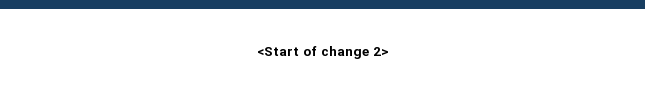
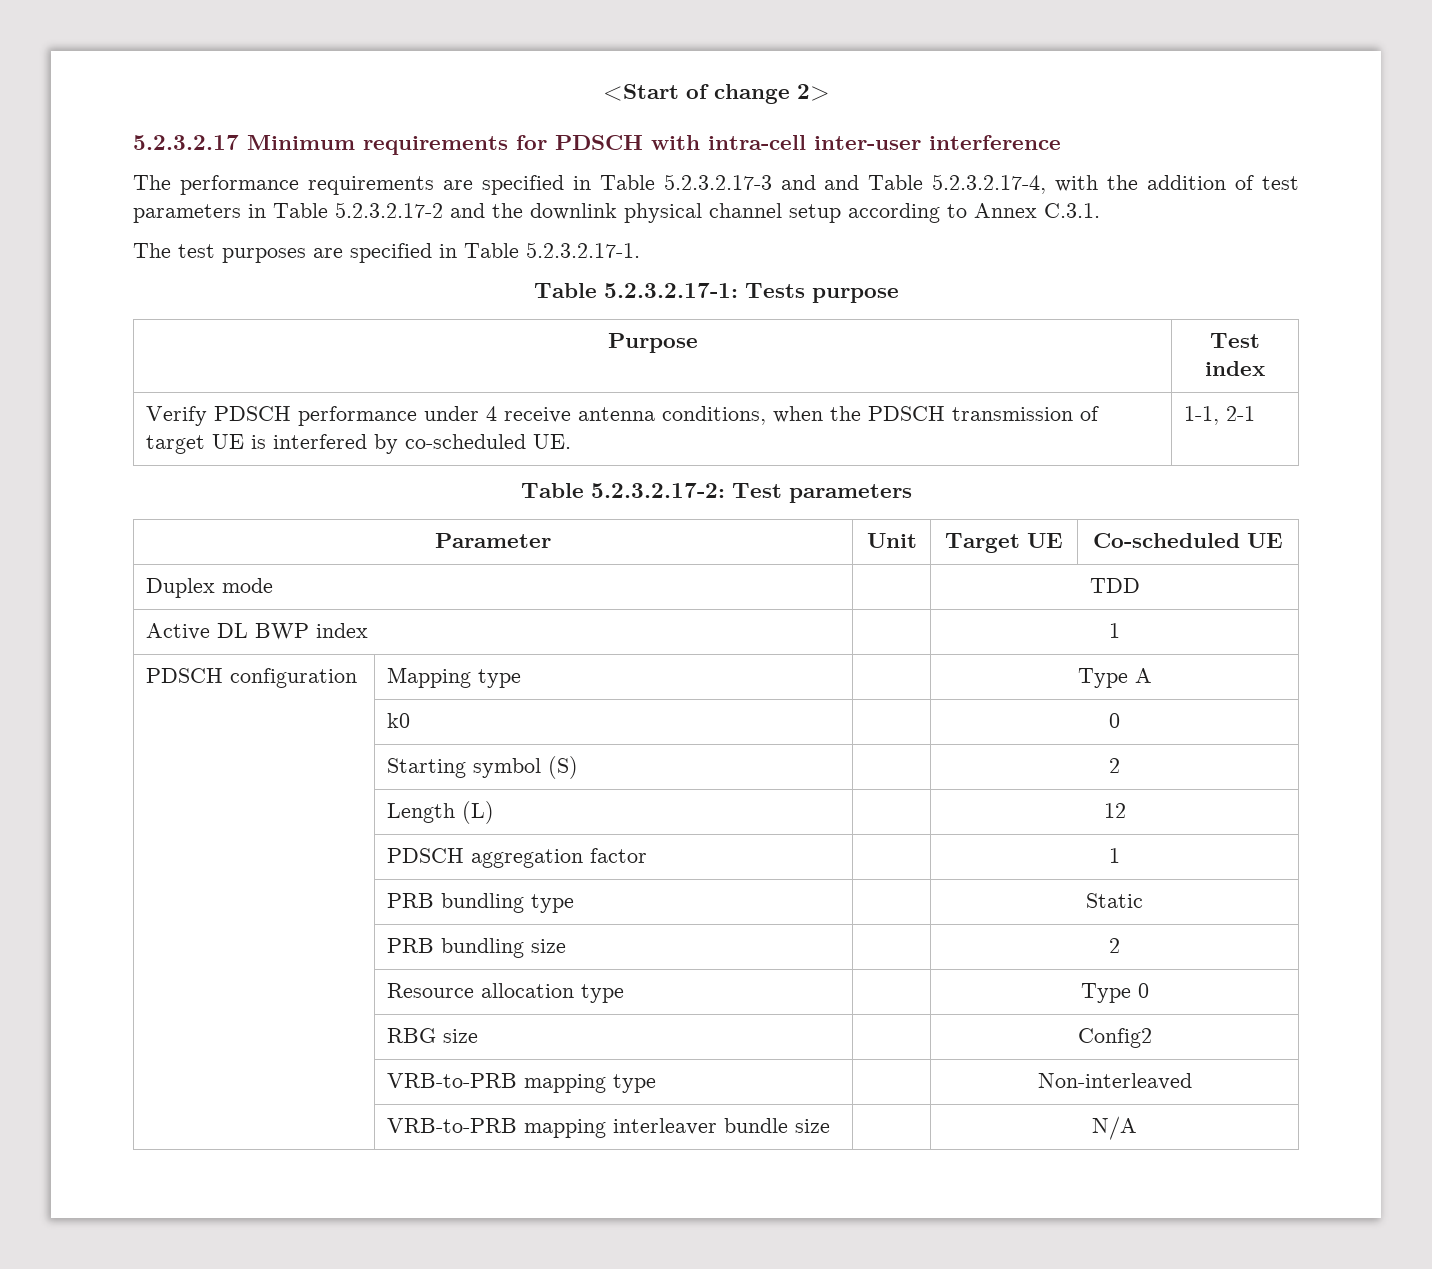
(389, 51) none -> [133,135,1061,155] [133,174,1299,195] [133,202,1100,223] [133,242,640,263] [533,283,899,303] [607,333,698,353] [1210,333,1260,348] [1205,361,1265,376] [145,406,1099,426] [145,434,571,454] [1183,406,1255,425] [520,483,912,503] [435,533,551,548] [866,533,917,548] [945,533,1063,553] [1093,533,1283,548] [145,578,273,598] [1089,578,1140,593] [145,623,368,640] [1109,623,1120,638] [145,668,357,688] [386,667,521,688] [1077,668,1152,688] [386,713,410,728] [1109,713,1120,728] [386,756,578,779] [1109,758,1120,773] [386,801,494,824] [1103,803,1126,818] [386,848,647,868] [1109,848,1120,863] [386,893,574,913] [1086,893,1143,908] [386,938,566,958] [1109,938,1120,953] [386,983,624,1003] [1080,983,1149,1003] [386,1028,478,1043] [1077,1028,1152,1048] [386,1073,656,1093] [1037,1073,1192,1090] [386,1118,830,1138] [1092,1116,1137,1140] // 5.2.3.2.17 Minimum requirements for PDSCH with intra-cell inter-user interference // The performance requirements are specified in Table 5.2.3.2.17-3 and and Table 5.2.3.2.17-4, with the addition of test parameters in Table 5.2.3.2.17-2 and the downlink physical channel setup according to Annex C.3.1. // The test purposes are specified in Table 5.2.3.2.17-1. // Table 5.2.3.2.17-1: Tests purpose // Purpose | Test index // Verify PDSCH performance under 4 receive antenna conditions, when the PDSCH transmission of target UE is interfered by co-scheduled UE. | 1-1, 2-1 // Table 5.2.3.2.17-2: Test parameters // Parameter | Unit | Target UE | Co-scheduled UE // Duplex mode | | TDD // Active DL BWP index | | 1 // PDSCH configuration | Mapping type | | Type A // | k0 | | 0 // | Starting symbol (S) | | 2 // | Length (L) | | 12 // | PDSCH aggregation factor | | 1 // | PRB bundling type | | Static // | PRB bundling size | | 2 // | Resource allocation type | | Type 0 // | RBG size | | Config2 // | VRB-to-PRB mapping type | | Non-interleaved // | VRB-to-PRB mapping interleaver bundle size | | N/A

